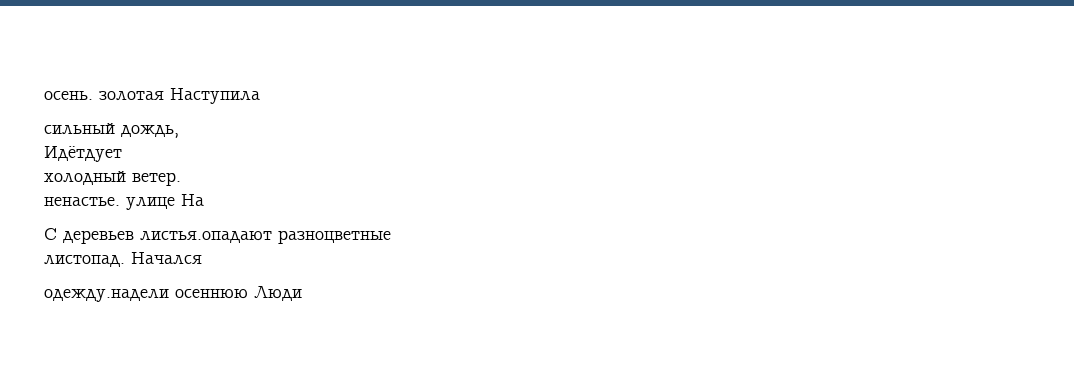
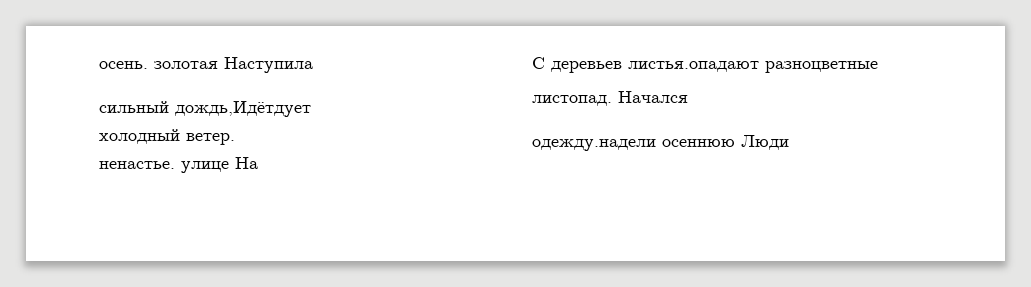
[121,125,179,138] [44,146,122,162] дождь, // Идётдует -> [175,101,311,117] дождь,Идётдует

